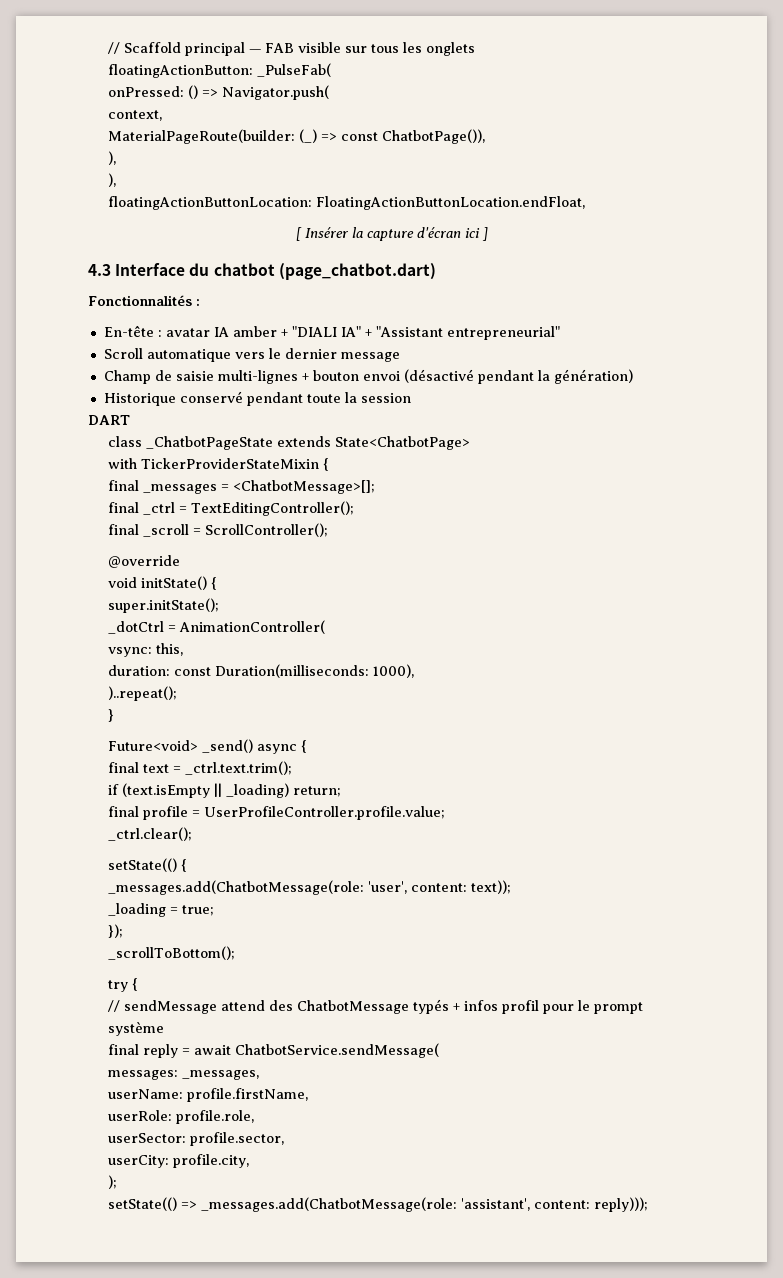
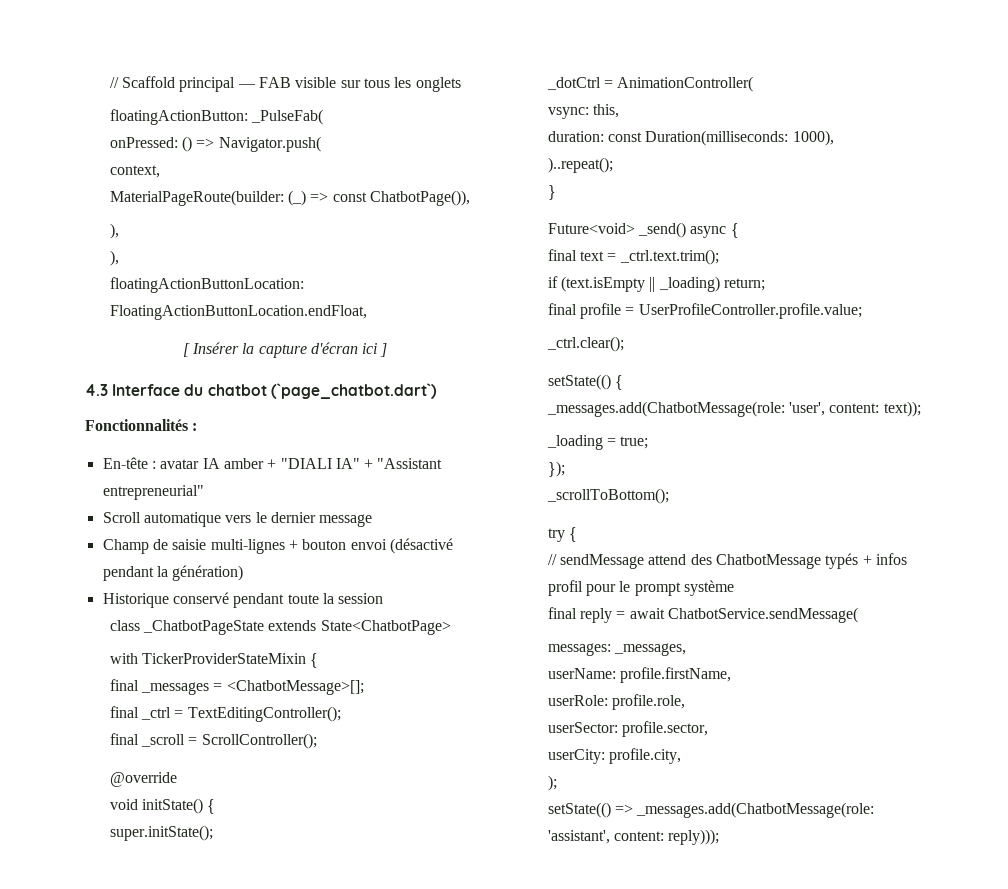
[278,263,436,280] (page_chatbot.dart) -> [270,383,437,399] (`page_chatbot.dart`)
[88,415,130,425] // DART -> (384, 598) none

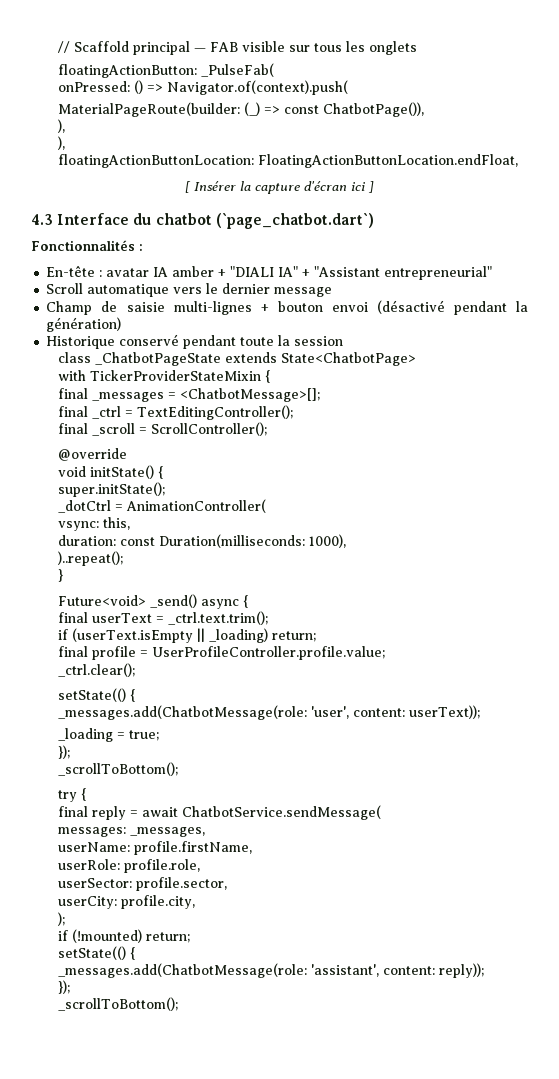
[218,136,321,152] [109,165,160,178] Navigator.push( // context, -> [166,80,348,95] Navigator.of(context).push(
[580,251,605,261] text -> [91,613,152,623] userText
[561,276,646,292] (text.isEmpty -> [71,628,193,643] (userText.isEmpty
[883,401,921,417] text)); -> [408,705,480,719] userText));
[547,553,907,569] [547,580,734,596] // // sendMessage attend des ChatbotMessage typés + infos profil pour le prompt système -> (87, 794) none
[547,802,634,818] // setState(() => -> [57,929,190,943] [57,946,136,960] // if (!mounted) return; // setState(() { //
[668,829,720,845] reply))); -> [438,963,484,978] [57,980,70,994] [57,997,178,1011] reply)); // }); // _scrollToBottom();

